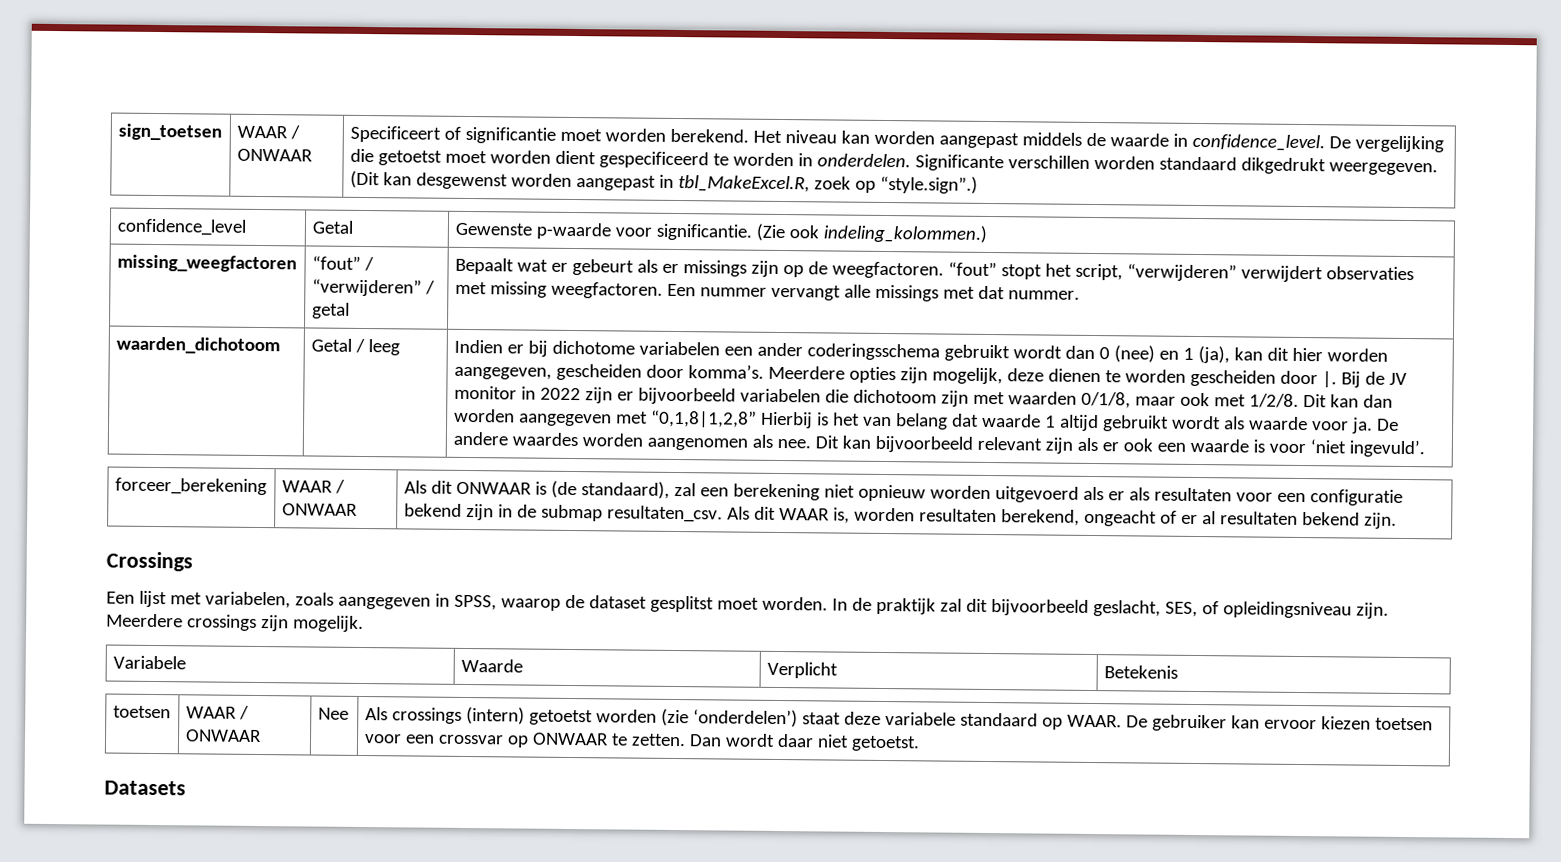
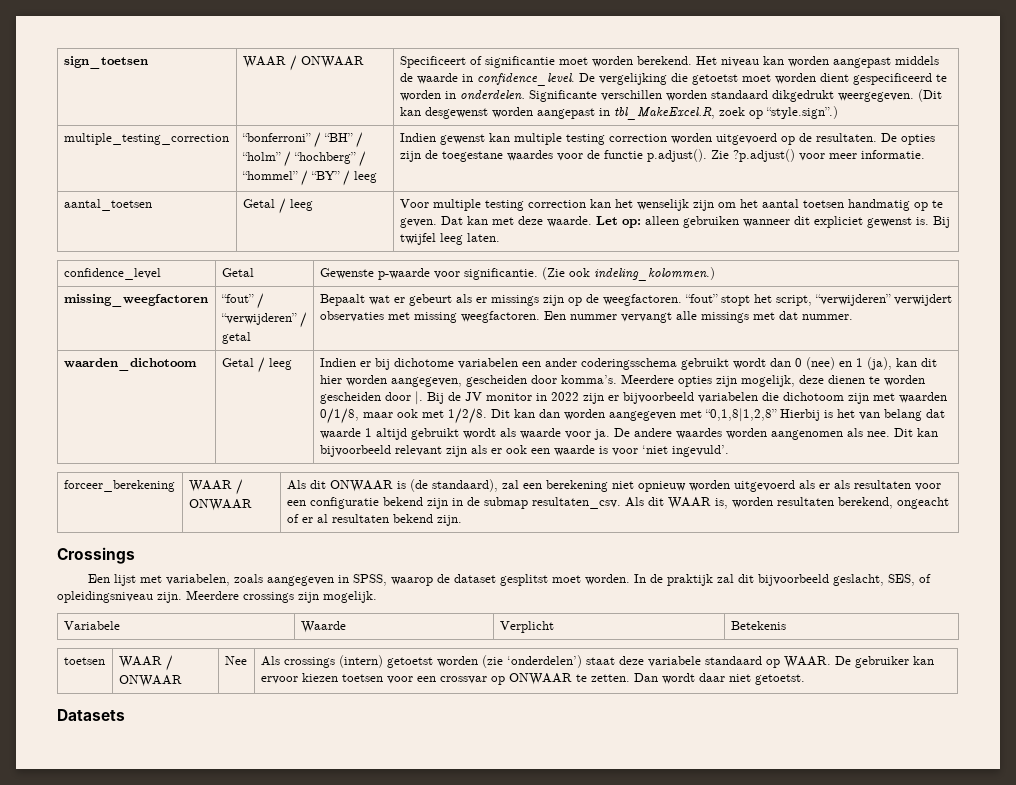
(978, 184) none -> [63,133,229,145] [241,132,363,148] [241,151,366,167] [241,170,377,186] [399,133,935,145] [399,149,925,162] [63,199,152,211] [242,198,313,214] [399,199,943,211] [399,216,950,228] [399,233,500,245] // multiple_testing_correction | “bonferroni” / “BH” / “holm” / “hochberg” / “hommel” / “BY” / leeg | Indien gewenst kan multiple testing correction worden uitgevoerd op de resultaten. De opties zijn de toegestane waardes voor de functie p.adjust(). Zie ?p.adjust() voor meer informatie. // aantal_toetsen | Getal / leeg | Voor multiple testing correction kan het wenselijk zijn om het aantal toetsen handmatig op te geven. Dat kan met deze waarde. Let op: alleen gebruiken wanneer dit expliciet gewenst is. Bij twijfel leeg laten.

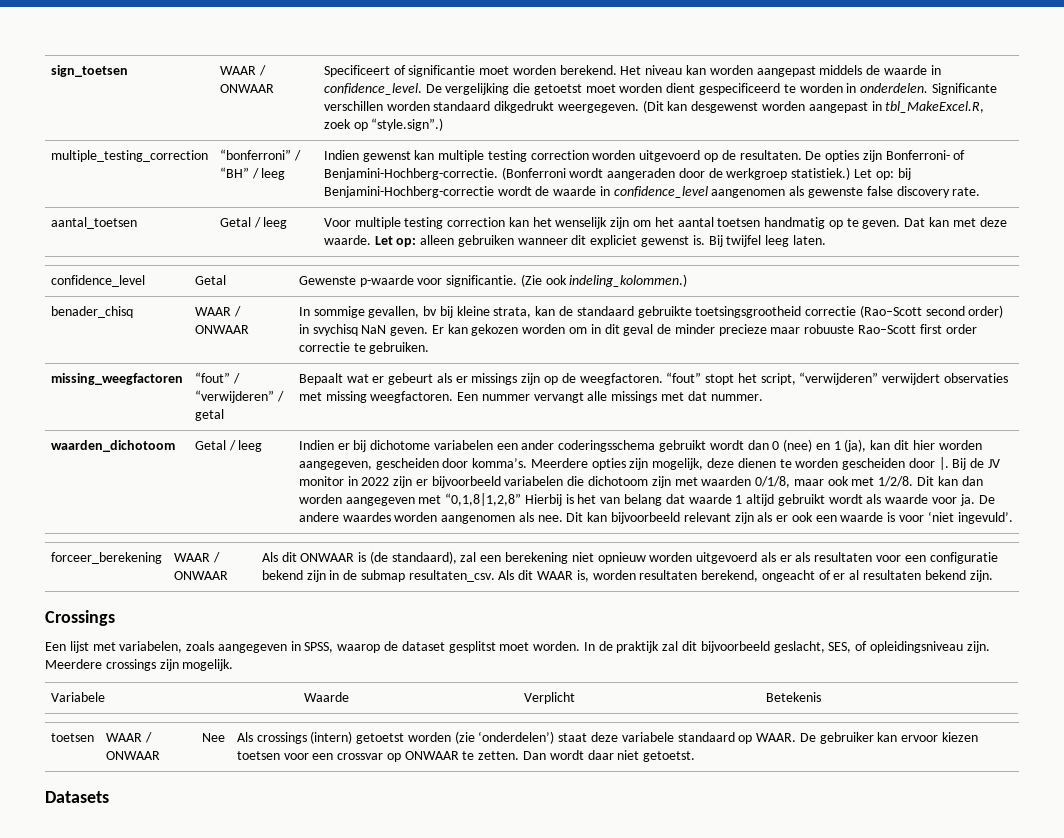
[241,151,366,167] [241,170,350,186] “holm” / “hochberg” / “hommel” / “BY” / -> (259, 173) none
[424,149,925,162] de toegestane waardes voor de functie p.adjust(). Zie ?p.adjust() voor meer informatie. -> [885,150,966,160] [323,167,911,180] [323,186,981,198] Bonferroni- of Benjamini-Hochberg-correctie. (Bonferroni wordt aangeraden door de werkgroep statistiek.) Let op: bij Benjamini-Hochberg-correctie wordt de waarde in confidence_level aangenomen als gewenste false discovery rate.
(715, 274) none -> [50,306,133,318] [194,306,241,317] [194,325,249,334] [298,305,1004,318] [298,324,977,336] [298,342,430,354] // benader_chisq | WAAR / ONWAAR | In sommige gevallen, bv bij kleine strata, kan de standaard gebruikte toetsingsgrootheid correctie (Rao–Scott second order) in svychisq NaN geven. Er kan gekozen worden om in dit geval de minder precieze maar robuuste Rao–Scott first order correctie te gebruiken.

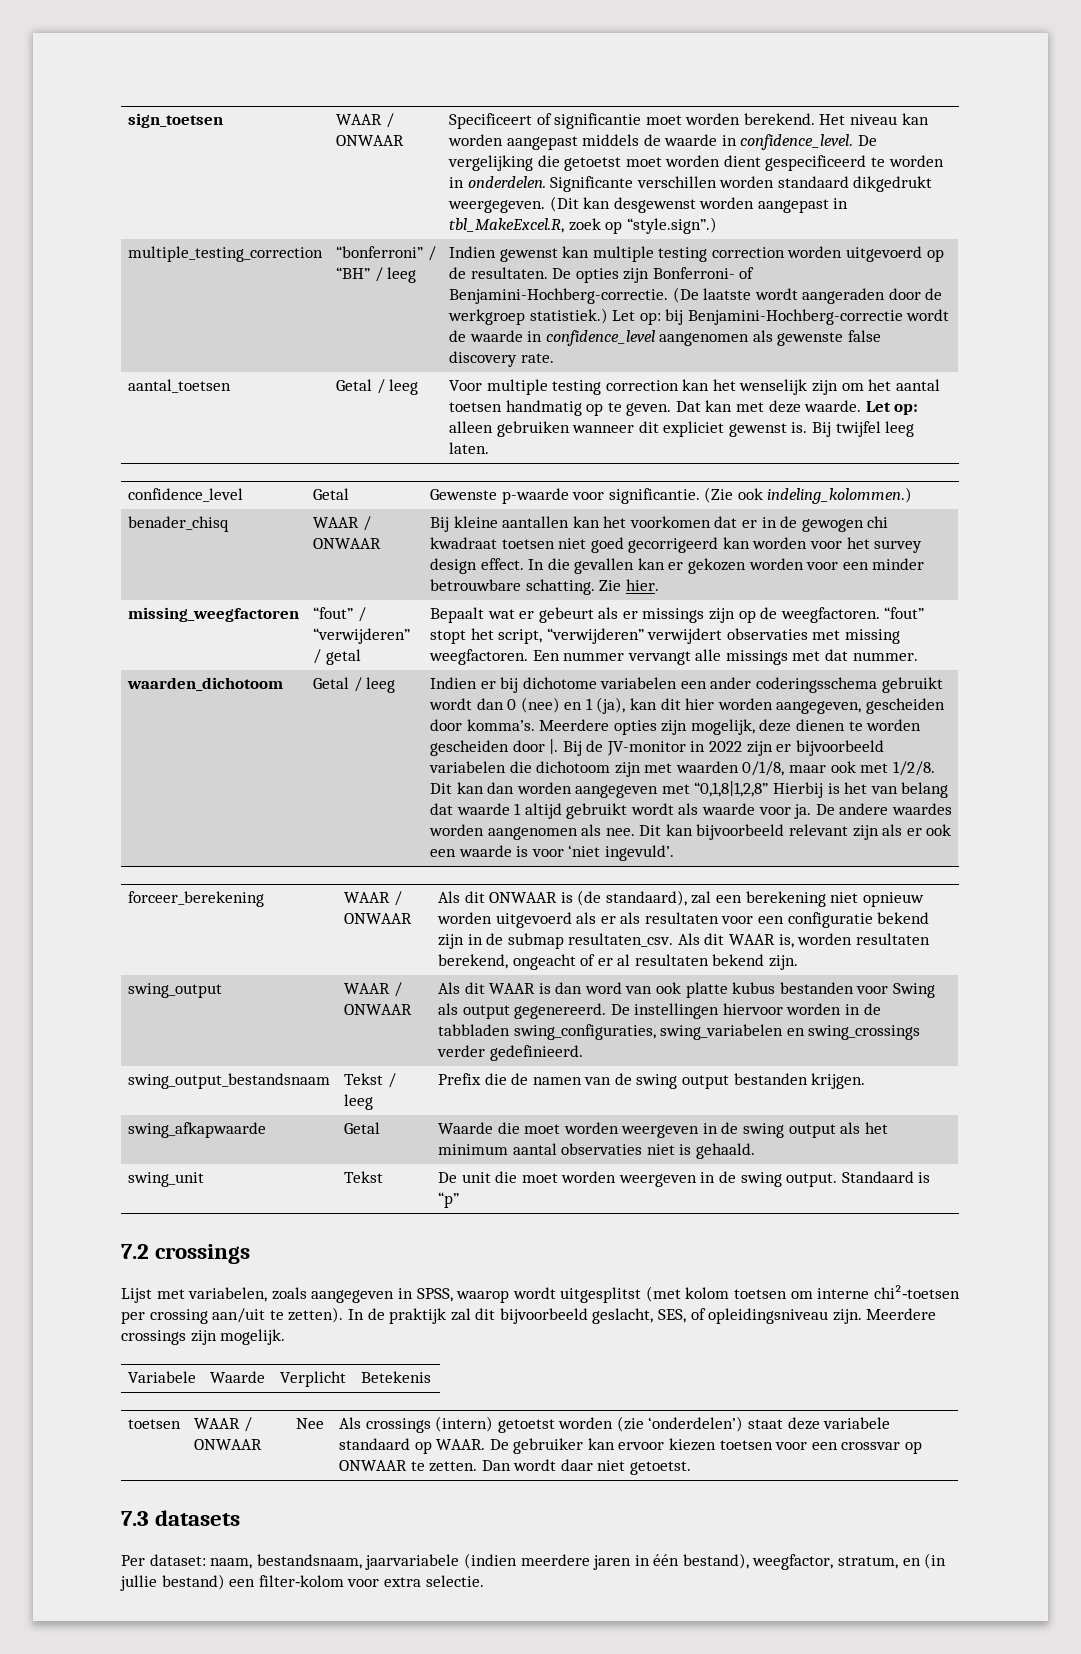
[501,167,566,180] (Bonferroni -> [672,287,752,303] (De laatste
[298,305,1004,318] [298,324,977,336] [298,342,430,354] In sommige gevallen, bv bij kleine strata, kan de standaard gebruikte toetsingsgrootheid correctie (Rao–Scott second order) in svychisq NaN geven. Er kan gekozen worden om in dit geval de minder precieze maar robuuste Rao–Scott first order correctie te gebruiken. -> [429,516,889,532] [429,537,923,553] [429,558,925,574] [429,579,659,595] Bij kleine aantallen kan het voorkomen dat er in de gewogen chi kwadraat toetsen niet goed gecorrigeerd kan worden voor het survey design effect. In die gevallen kan er gekozen worden voor een minder betrouwbare schatting. Zie hier.
[988,459,1001,468] [298,476,344,486] JV monitor -> [606,741,686,756] JV-monitor
[45,610,115,626] [45,641,89,653] // Crossings // Een lijst -> [127,983,222,998] [343,982,402,997] [343,1004,412,1015] [437,982,936,998] [437,1003,881,1019] [437,1024,921,1040] [436,1045,583,1061] [127,1073,330,1089] [343,1073,396,1088] [343,1094,373,1110] [437,1073,866,1089] [127,1122,266,1138] [343,1122,380,1134] [437,1122,888,1138] [437,1143,755,1159] [127,1172,204,1187] [343,1171,383,1183] [437,1171,931,1187] [437,1192,459,1208] [121,1244,251,1264] [121,1288,152,1303] // swing_output | WAAR / ONWAAR | Als dit WAAR is dan word van ook platte kubus bestanden voor Swing als output gegenereerd. De instellingen hiervoor worden in de tabbladen swing_configuraties, swing_variabelen en swing_crossings verder gedefinieerd. // swing_output_bestandsnaam | Tekst / leeg | Prefix die de namen van de swing output bestanden krijgen. // swing_afkapwaarde | Getal | Waarde die moet worden weergeven in de swing output als het minimum aantal observaties niet is gehaald. // swing_unit | Tekst | De unit die moet worden weergeven in de swing output. Standaard is “p” // 7.2 crossings // Lijst
[384,641,581,653] de dataset gesplitst moet worden. -> [512,1285,960,1303] [121,1307,344,1324] wordt uitgesplitst (met kolom toetsen om interne chi²‑toetsen per crossing aan/uit te zetten).
[45,791,109,803] Datasets -> [121,1510,241,1526] [121,1553,947,1570] [120,1574,484,1591] 7.3 datasets // Per dataset: naam, bestandsnaam, jaarvariabele (indien meerdere jaren in één bestand), weegfactor, stratum, en (in jullie bestand) een filter‑kolom voor extra selectie.

